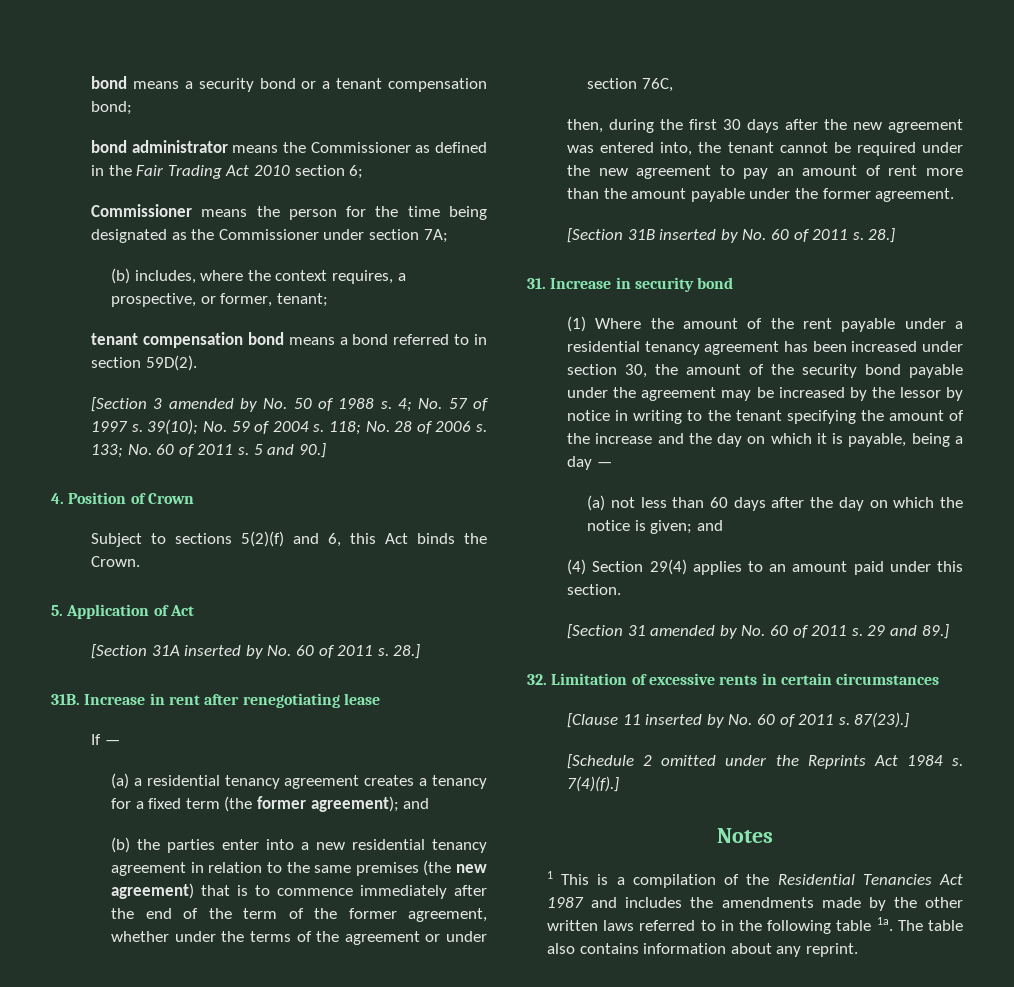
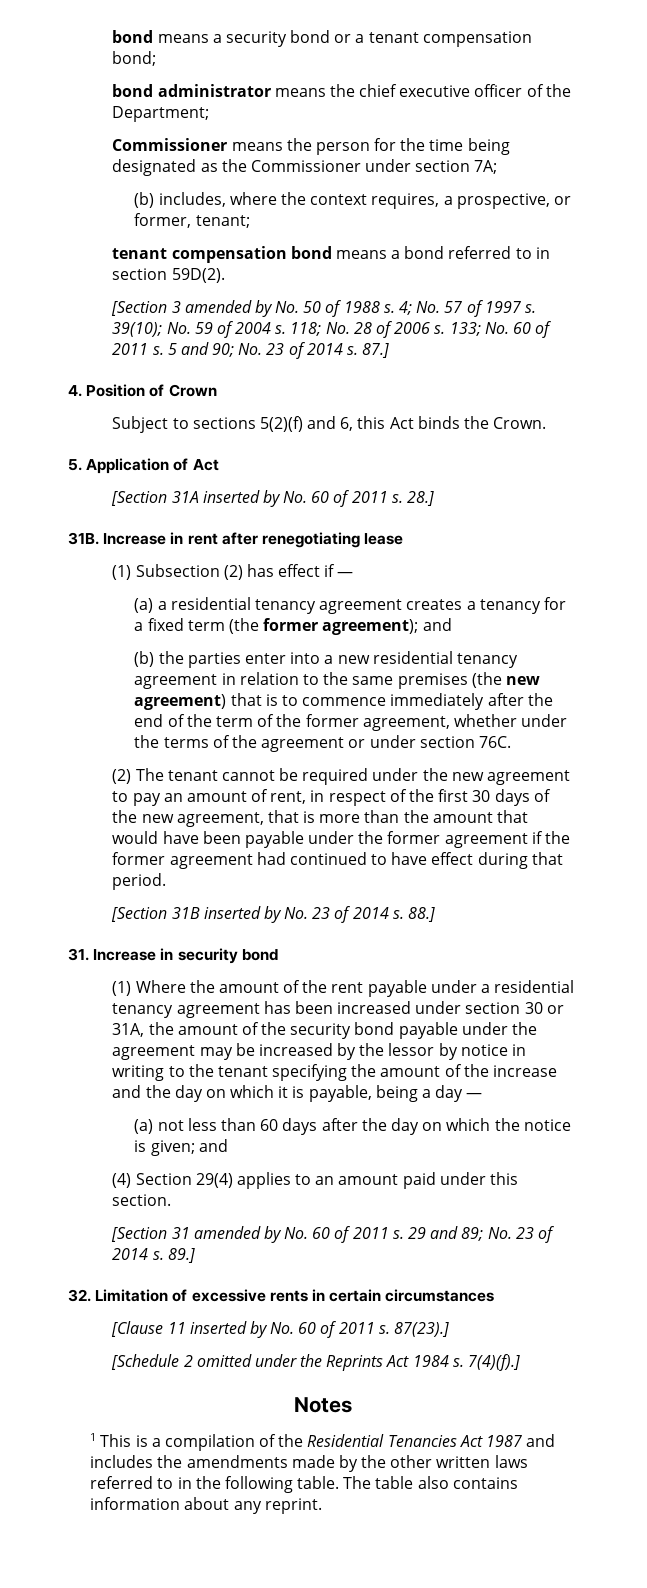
[310,142,487,153] [91,165,364,179] Commissioner as defined in the Fair Trading Act 2010 section 6; -> [359,84,571,97] [112,106,210,122] chief executive officer of the Department;
[298,443,326,458] 90.] -> [212,342,390,359] 90; No. 23 of 2014 s. 87.]
[91,734,102,745] If -> [112,564,336,580] (1) Subsection (2) has effect if
[641,78,673,92] [567,119,963,133] [567,142,722,156] 76C, // then, during the first 30 days after the new agreement was entered into, the -> [478,736,511,748] [112,768,164,784] 76C. // (2) The
[888,165,963,176] [567,188,955,202] rent more than the amount payable under the former agreement. -> [270,789,551,806] [112,810,528,827] [112,831,570,848] [112,852,563,869] [112,873,167,890] rent, in respect of the first 30 days of the new agreement, that is more than the amount that would have been payable under the former agreement if the former agreement had continued to have effect during that period.
[771,228,896,243] 60 of 2011 s. 28.] -> [312,906,435,923] 23 of 2014 s. 88.]
[625,364,648,378] 30, -> [524,1002,564,1014] [112,1023,145,1037] 30 or 31A,
(917, 630) none -> [461,1226,555,1243] [112,1248,164,1260] 89; No. 23 of 2014 s.
[836,917,893,931] table 1a. -> [297,1476,340,1489] table.

